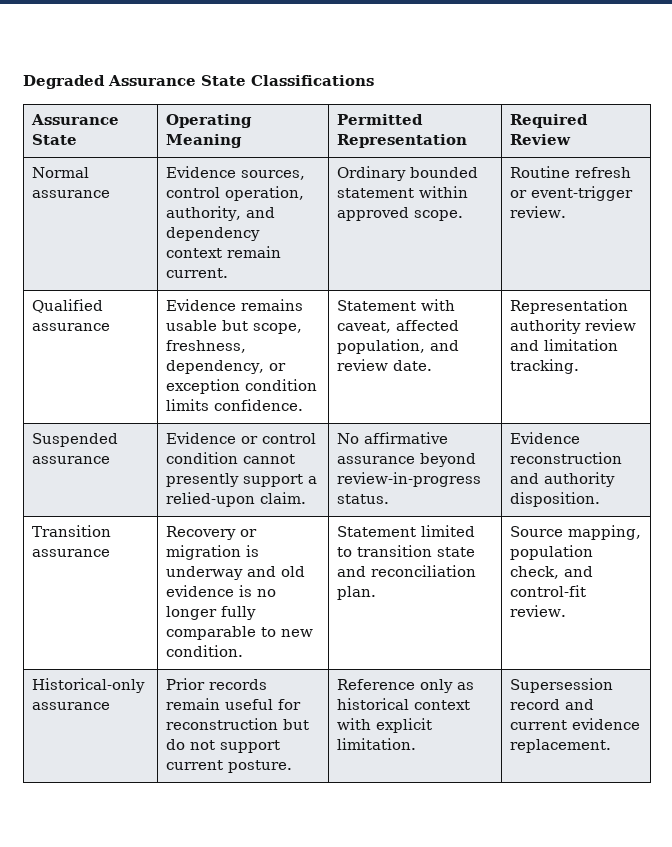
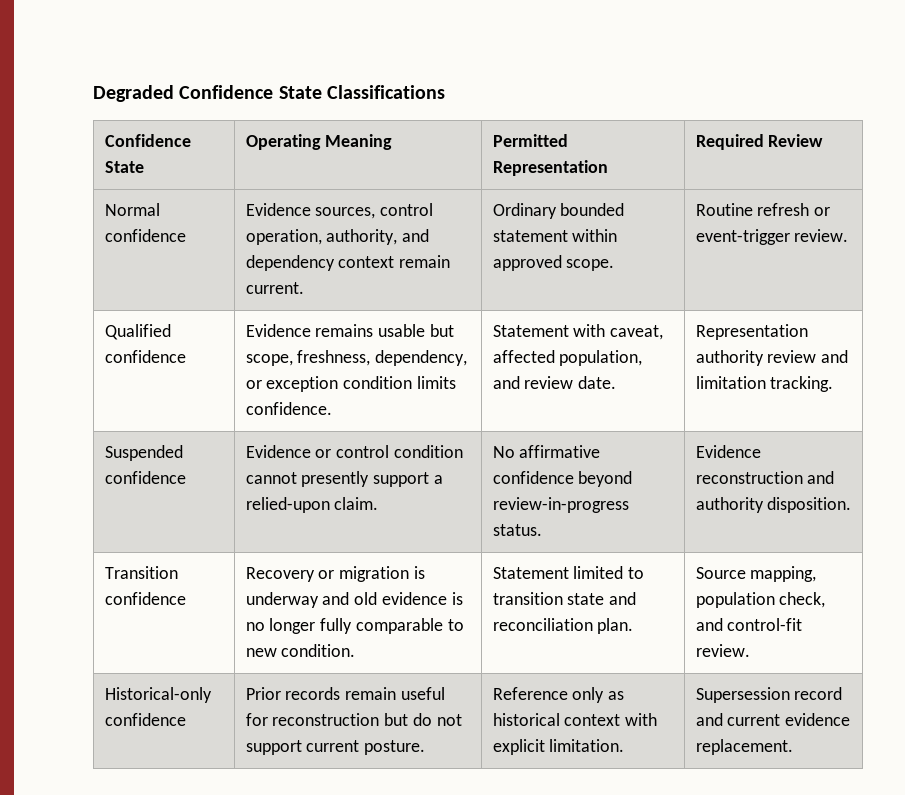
[108,75,196,86] Assurance -> [179,85,274,99] Confidence
[31,114,120,125] Assurance -> [104,134,191,147] Confidence
[32,190,111,198] assurance -> [104,229,186,242] confidence
[32,323,111,331] assurance -> [104,350,186,363] confidence
[32,456,111,464] assurance -> [104,471,186,484] confidence
[337,456,416,464] assurance -> [492,471,574,484] confidence
[32,549,111,557] assurance -> [104,592,186,605] confidence
[32,702,111,710] assurance -> [104,713,186,726] confidence

